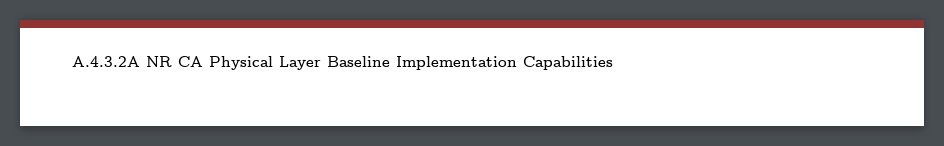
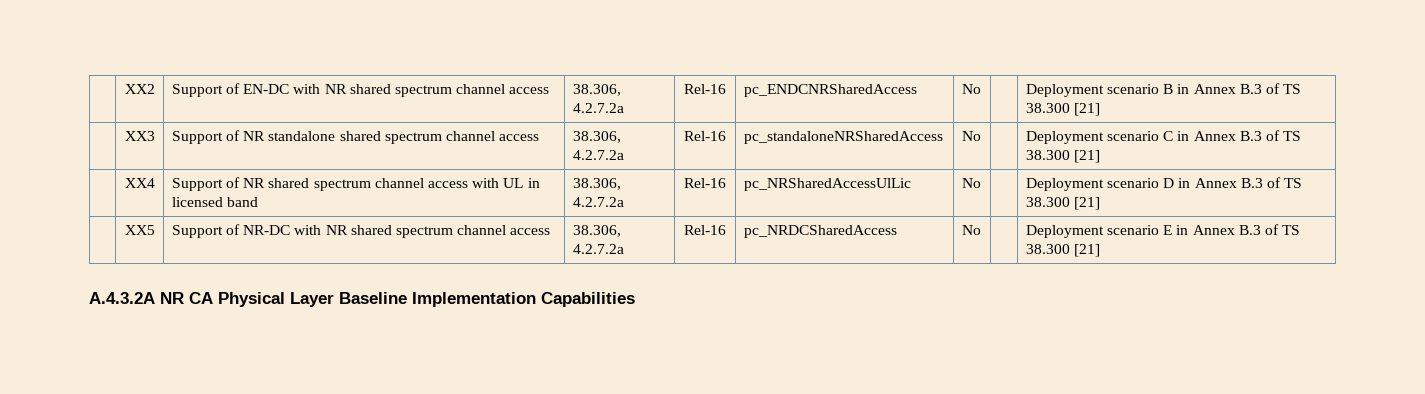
(72, 61) none -> [124,84,155,94] [171,83,550,97] [572,84,621,96] [572,103,624,113] [684,84,726,94] [743,84,917,97] [961,84,981,94] [1025,83,1302,97] [1025,103,1101,116] [124,131,155,141] [171,130,540,144] [572,131,621,143] [572,150,624,160] [684,131,726,141] [743,131,943,144] [961,131,981,141] [1025,130,1302,144] [1025,150,1101,163] [124,178,155,188] [171,177,540,191] [171,197,259,207] [572,178,621,190] [572,197,624,207] [684,178,726,188] [743,178,911,191] [961,178,981,188] [1025,177,1303,191] [1025,197,1101,210] [124,225,155,235] [171,224,551,238] [572,225,621,237] [572,244,624,254] [684,225,726,235] [743,225,897,238] [961,225,981,235] [1025,224,1301,238] [1025,244,1101,257] | XX2 | Support of EN-DC with NR shared spectrum channel access | 38.306, 4.2.7.2a | Rel-16 | pc_ENDCNRSharedAccess | No | | Deployment scenario B in Annex B.3 of TS 38.300 [21] // | XX3 | Support of NR standalone shared spectrum channel access | 38.306, 4.2.7.2a | Rel-16 | pc_standaloneNRSharedAccess | No | | Deployment scenario C in Annex B.3 of TS 38.300 [21] // | XX4 | Support of NR shared spectrum channel access with UL in licensed band | 38.306, 4.2.7.2a | Rel-16 | pc_NRSharedAccessUlLic | No | | Deployment scenario D in Annex B.3 of TS 38.300 [21] // | XX5 | Support of NR-DC with NR shared spectrum channel access | 38.306, 4.2.7.2a | Rel-16 | pc_NRDCSharedAccess | No | | Deployment scenario E in Annex B.3 of TS 38.300 [21] //

